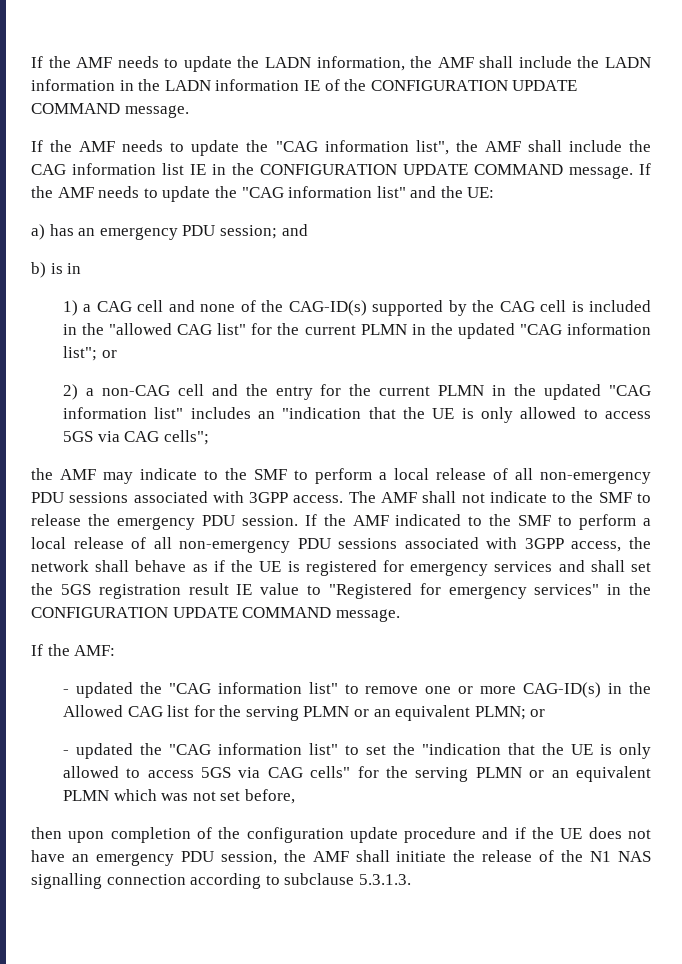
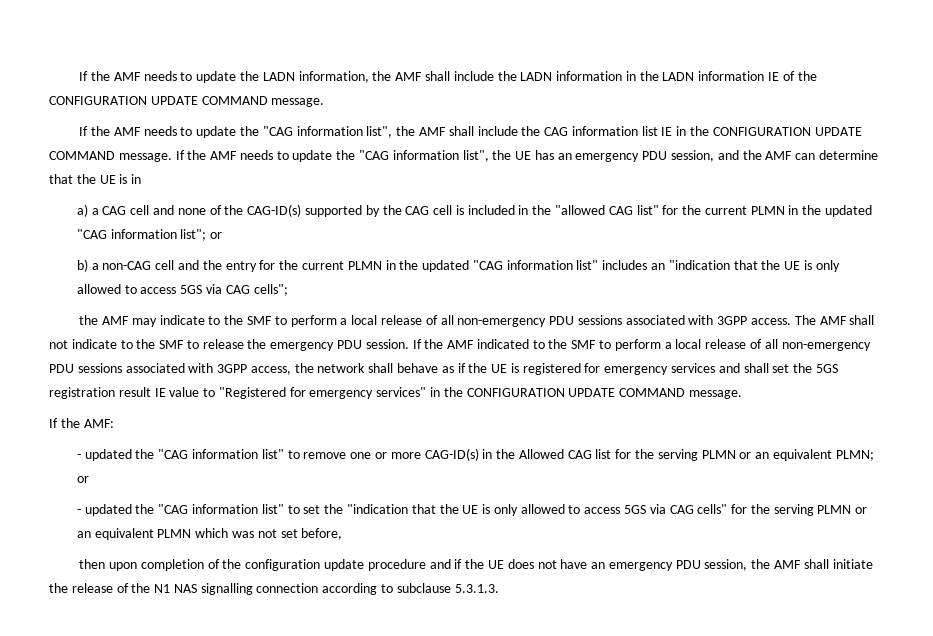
[376,186,495,198] [31,224,45,240] list" and the UE: // a) -> [462,150,532,162] list", the UE
[219,224,308,239] [31,262,46,278] session; and // b) -> [671,150,878,162] [49,174,116,184] session, and the AMF can determine that the UE
[62,300,78,316] 1) -> [76,204,88,217] a)
[62,384,78,400] 2) -> [76,259,88,272] b)

